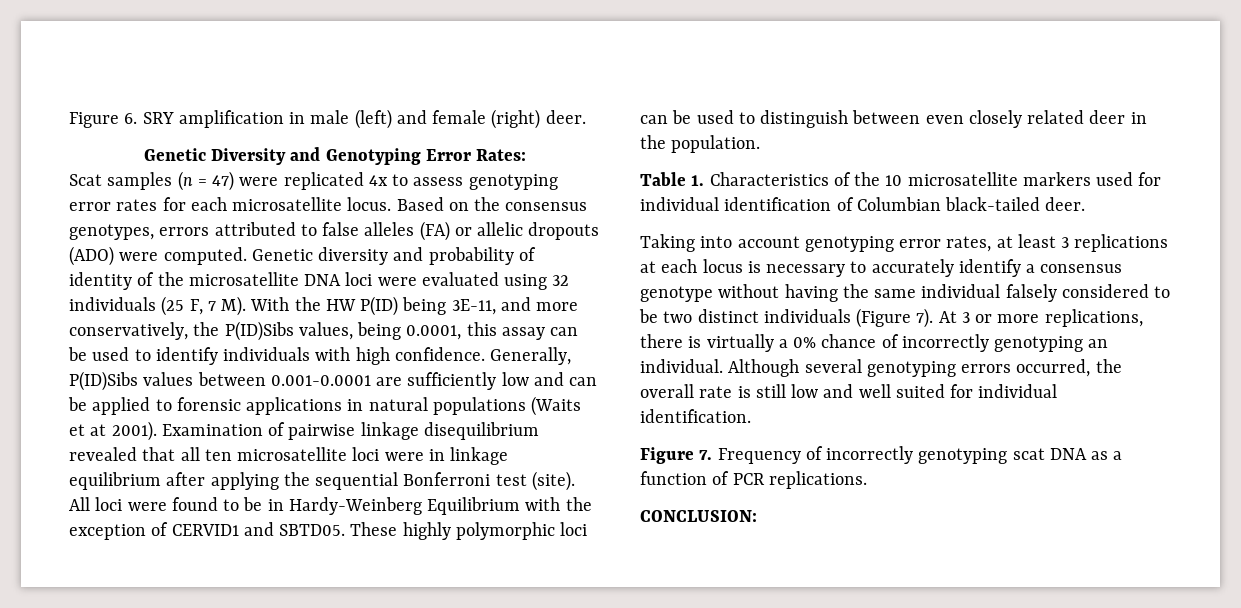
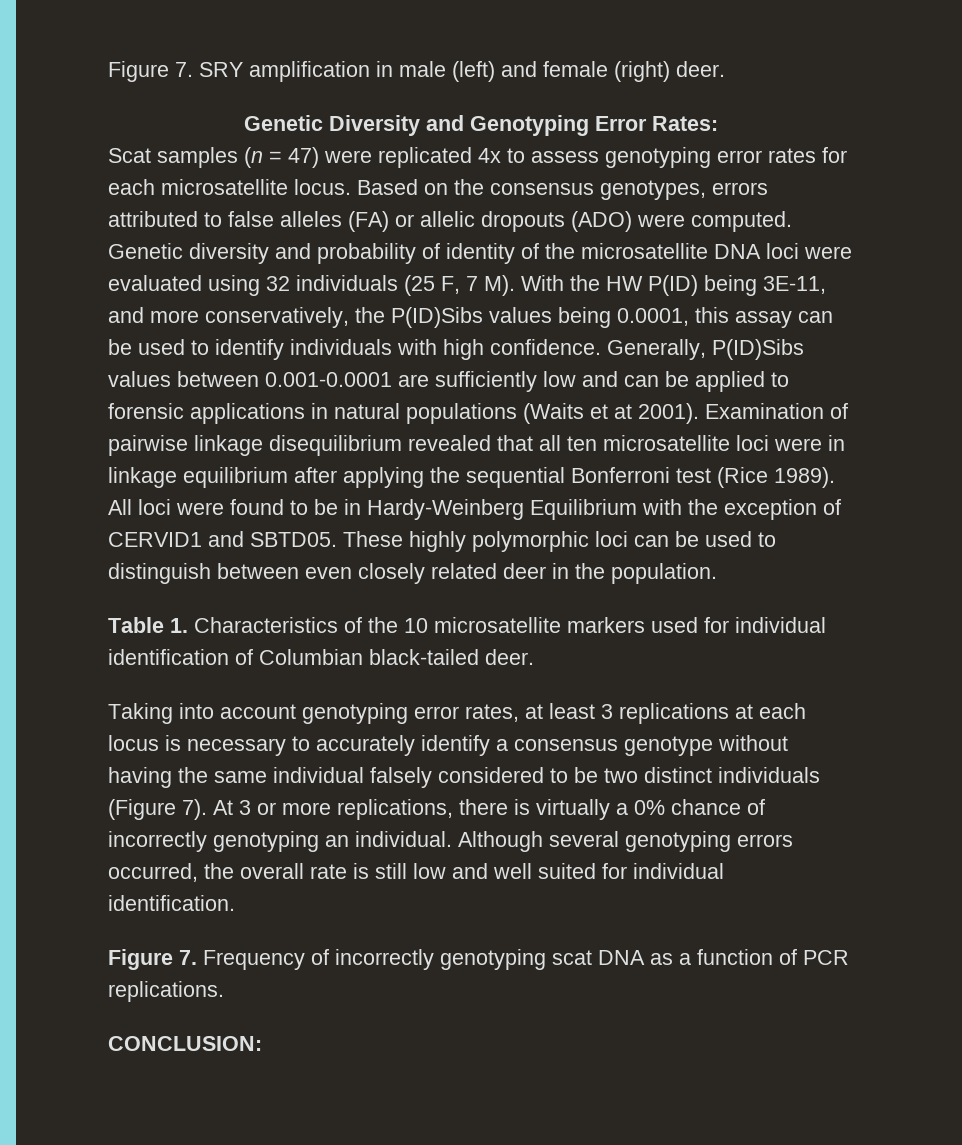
[69,112,138,128] Figure 6. -> [108,61,193,82] Figure 7.
[298,322,353,340] values, -> [489,307,552,323] values
[531,471,575,491] (site). -> [717,467,835,488] (Rice 1989).

